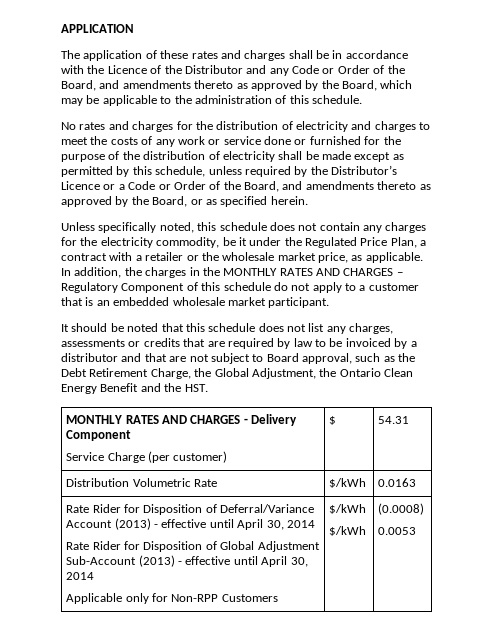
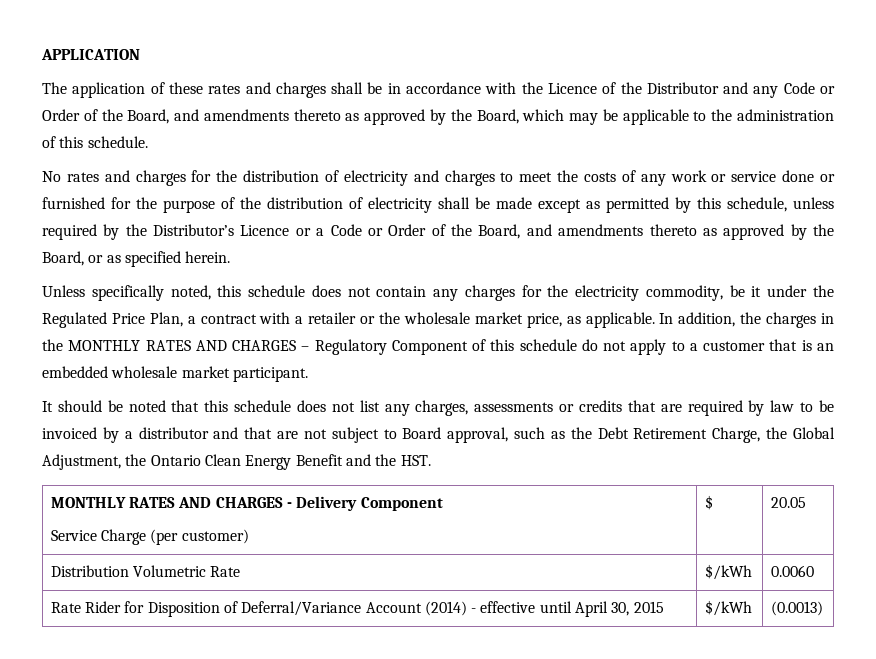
[378,416,410,424] 54.31 -> [770,497,806,508] 20.05
[378,478,417,487] 0.0163 -> [770,565,814,577] 0.0060
[114,518,315,530] [66,541,320,552] [66,555,308,567] [66,572,95,580] [66,593,278,604] [329,504,367,514] [329,526,367,536] [378,503,425,515] [378,527,417,535] (2013) - effective until April 30, 2014 // Rate Rider for Disposition of Global Adjustment Sub-Account (2013) - effective until April 30, 2014 // Applicable only for Non-RPP Customers | $/kWh // $/kWh | (0.0008) // 0.0053 -> [424,601,664,617] [704,600,752,616] [770,601,823,616] (2014) - effective until April 30, 2015 | $/kWh | (0.0013)

